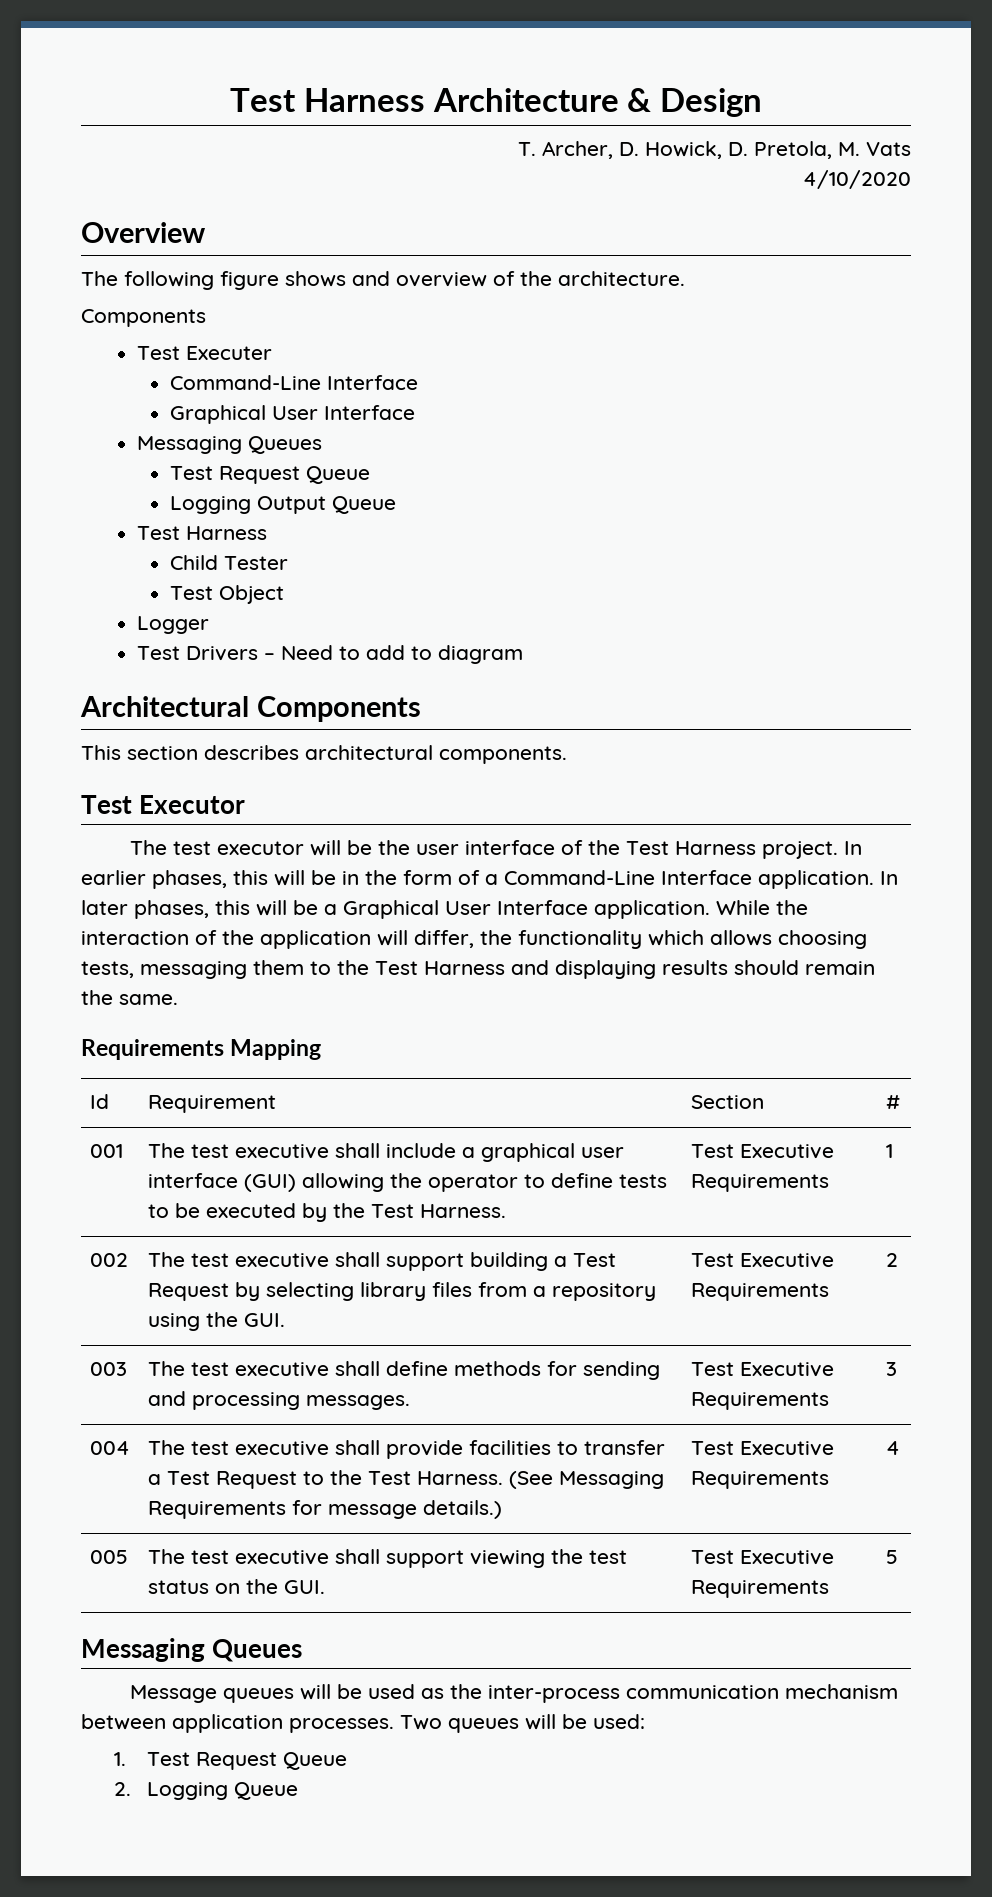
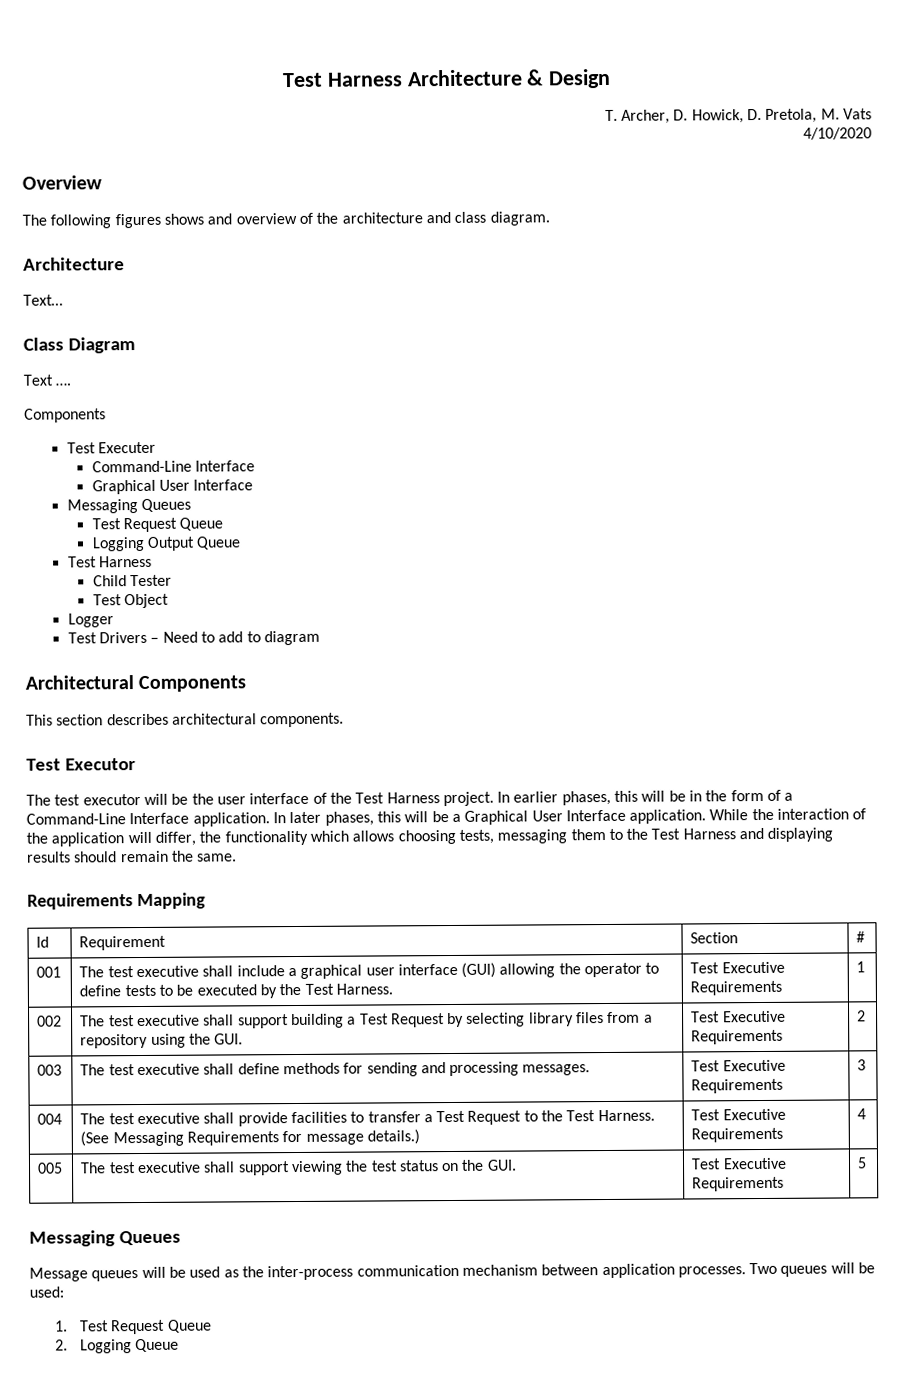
[220,271,279,290] figure -> [114,213,161,229] figures
[558,271,685,286] architecture. -> [341,211,550,226] [23,257,125,271] [23,294,63,306] [23,337,135,354] [23,374,72,386] architecture and class diagram. // Architecture // Text… // Class Diagram // Text ….

